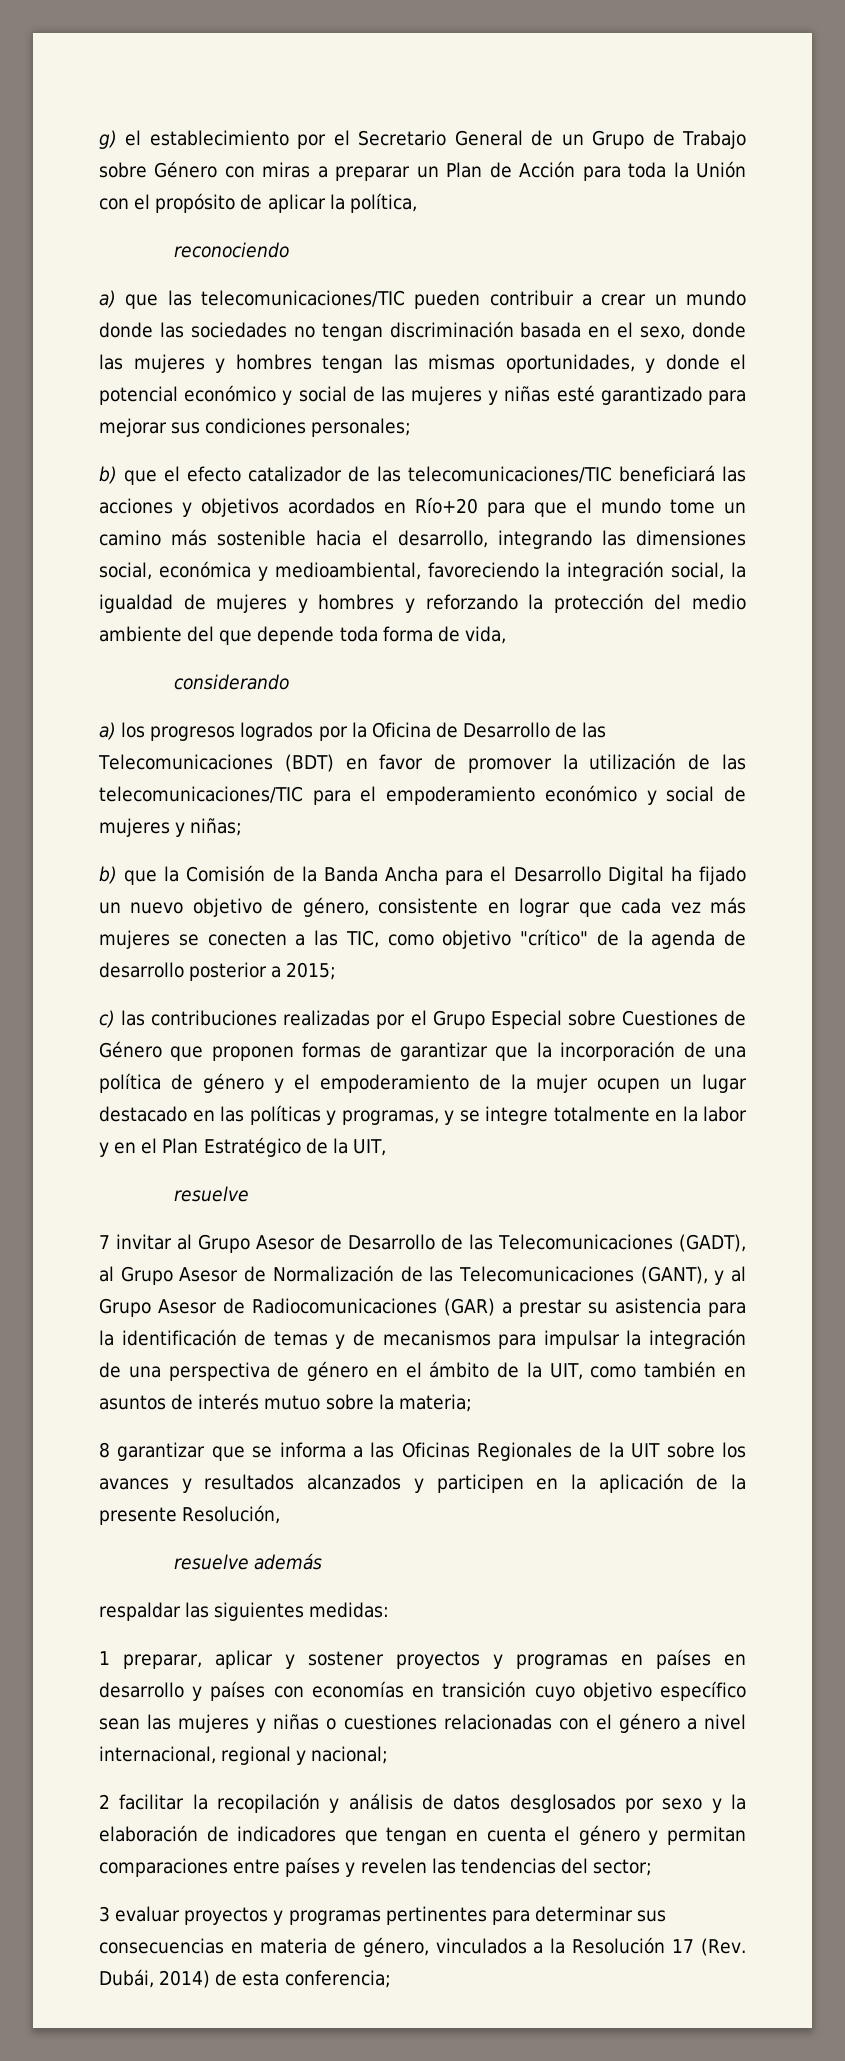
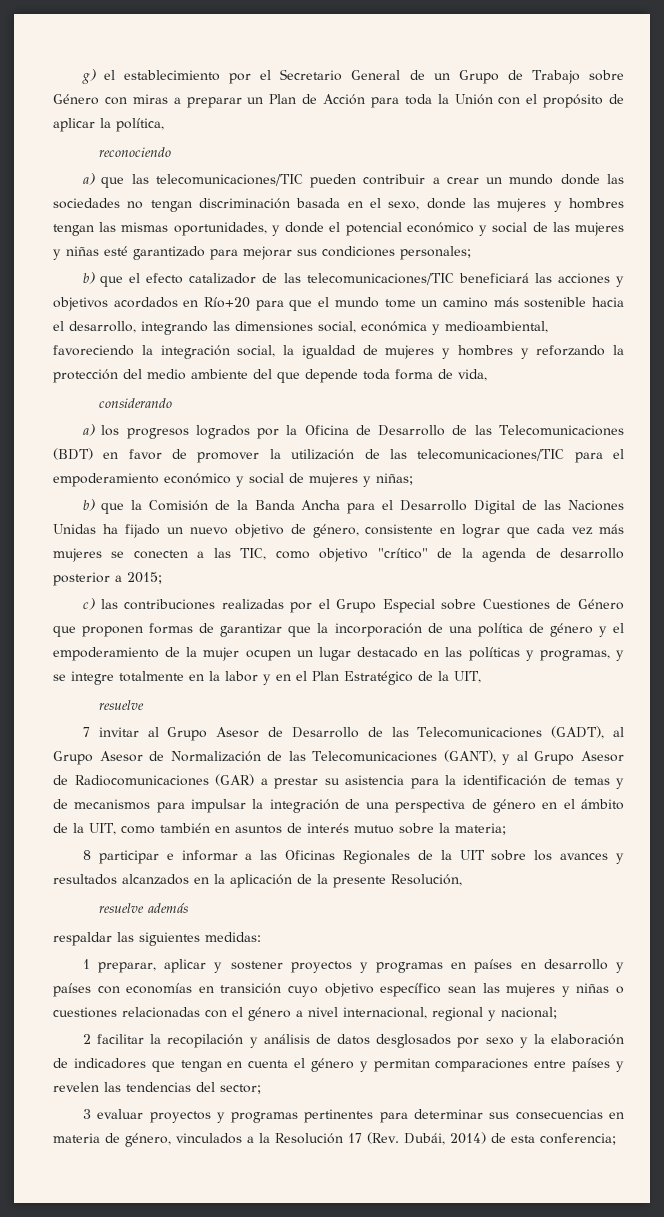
(664, 875) none -> [522,500,624,511] [53,524,96,534] de las Naciones Unidas
[117,1442,346,1461] garantizar que se informa -> [98,850,238,864] participar e informar
[413,1474,524,1493] y participen -> (189, 879) none

